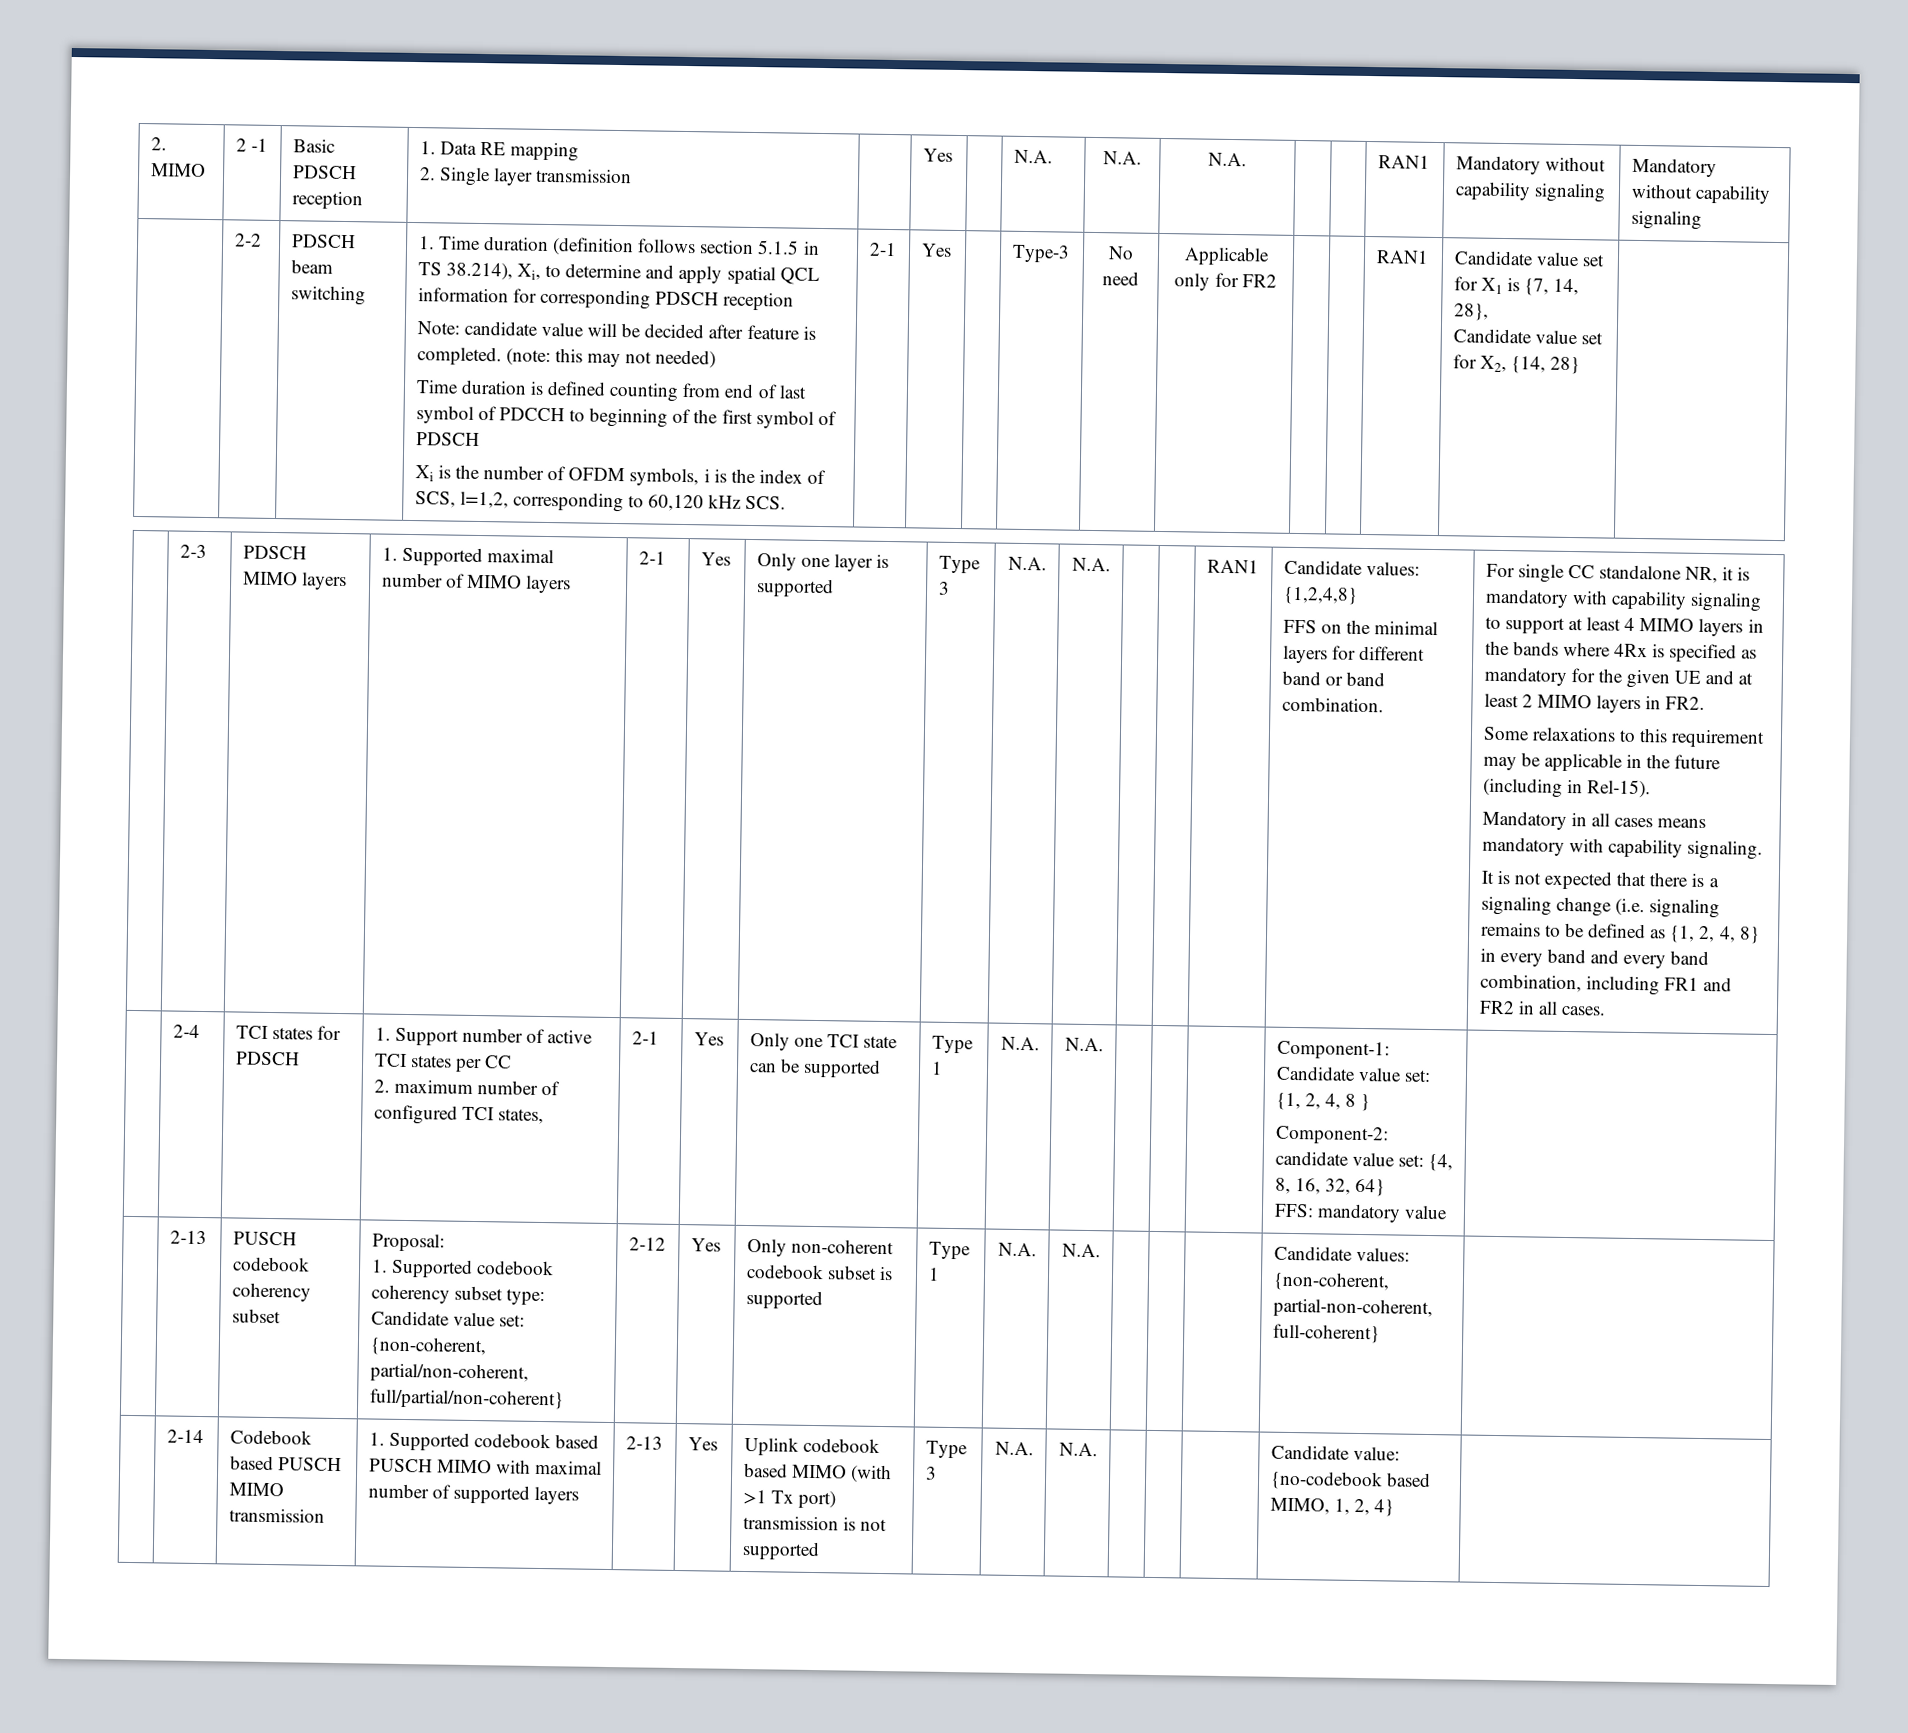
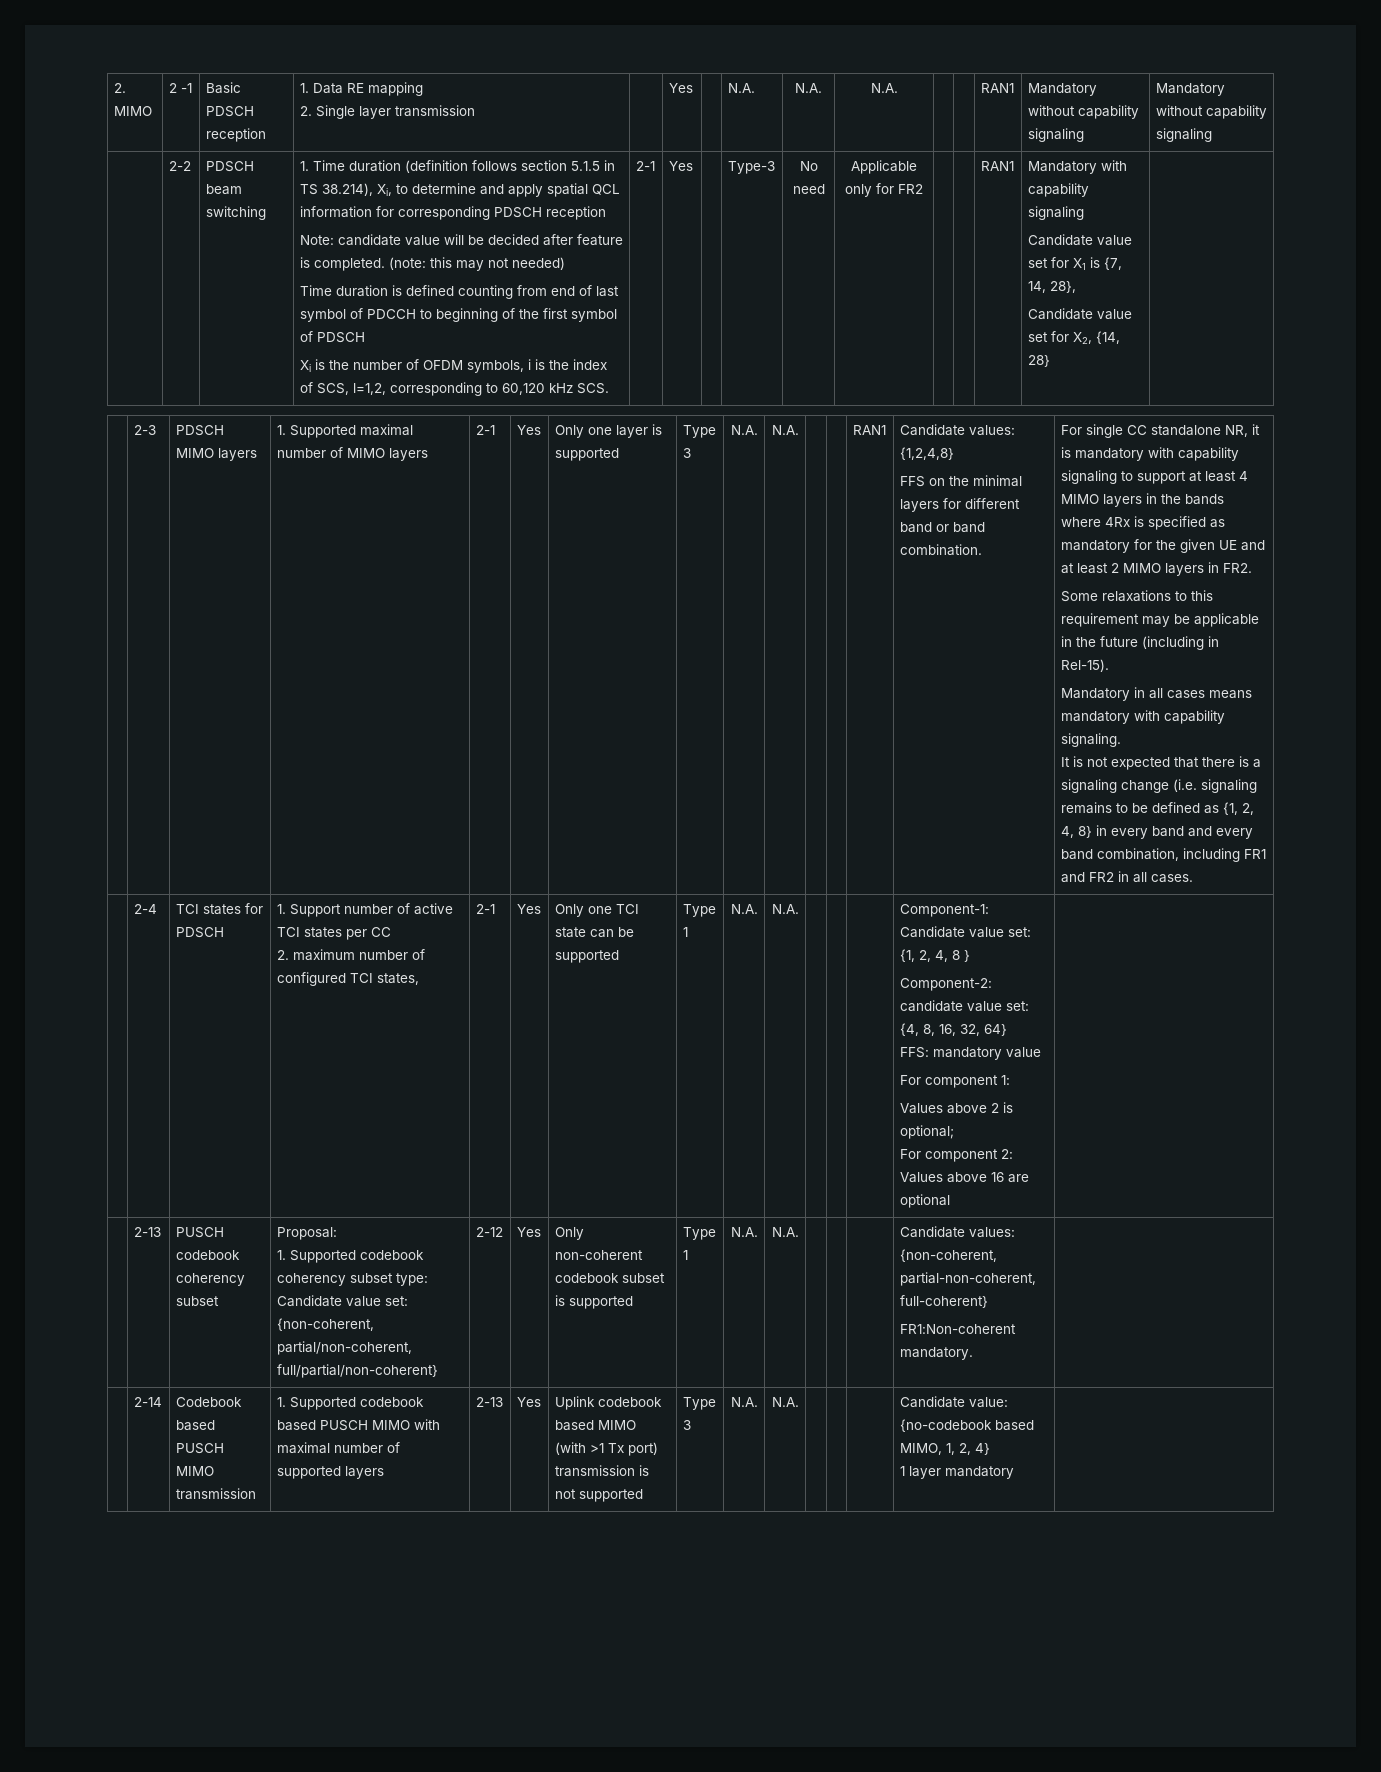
(1429, 257) none -> [1027,160,1127,174] [1027,183,1089,197] [1027,206,1084,220] Mandatory with capability signaling //
(1448, 1212) none -> [899,1075,1010,1088] [899,1102,1013,1114] [899,1125,954,1139] [899,1149,1013,1162] [899,1172,1029,1183] [899,1194,950,1208] // For component 1: // Values above 2 is optional; // For component 2: Values above 16 are optional
(1380, 1333) none -> [899,1324,1016,1334] [899,1347,973,1360] // FR1:Non-coherent mandatory.
(1395, 1508) none -> [899,1466,1014,1479] // 1 layer mandatory

